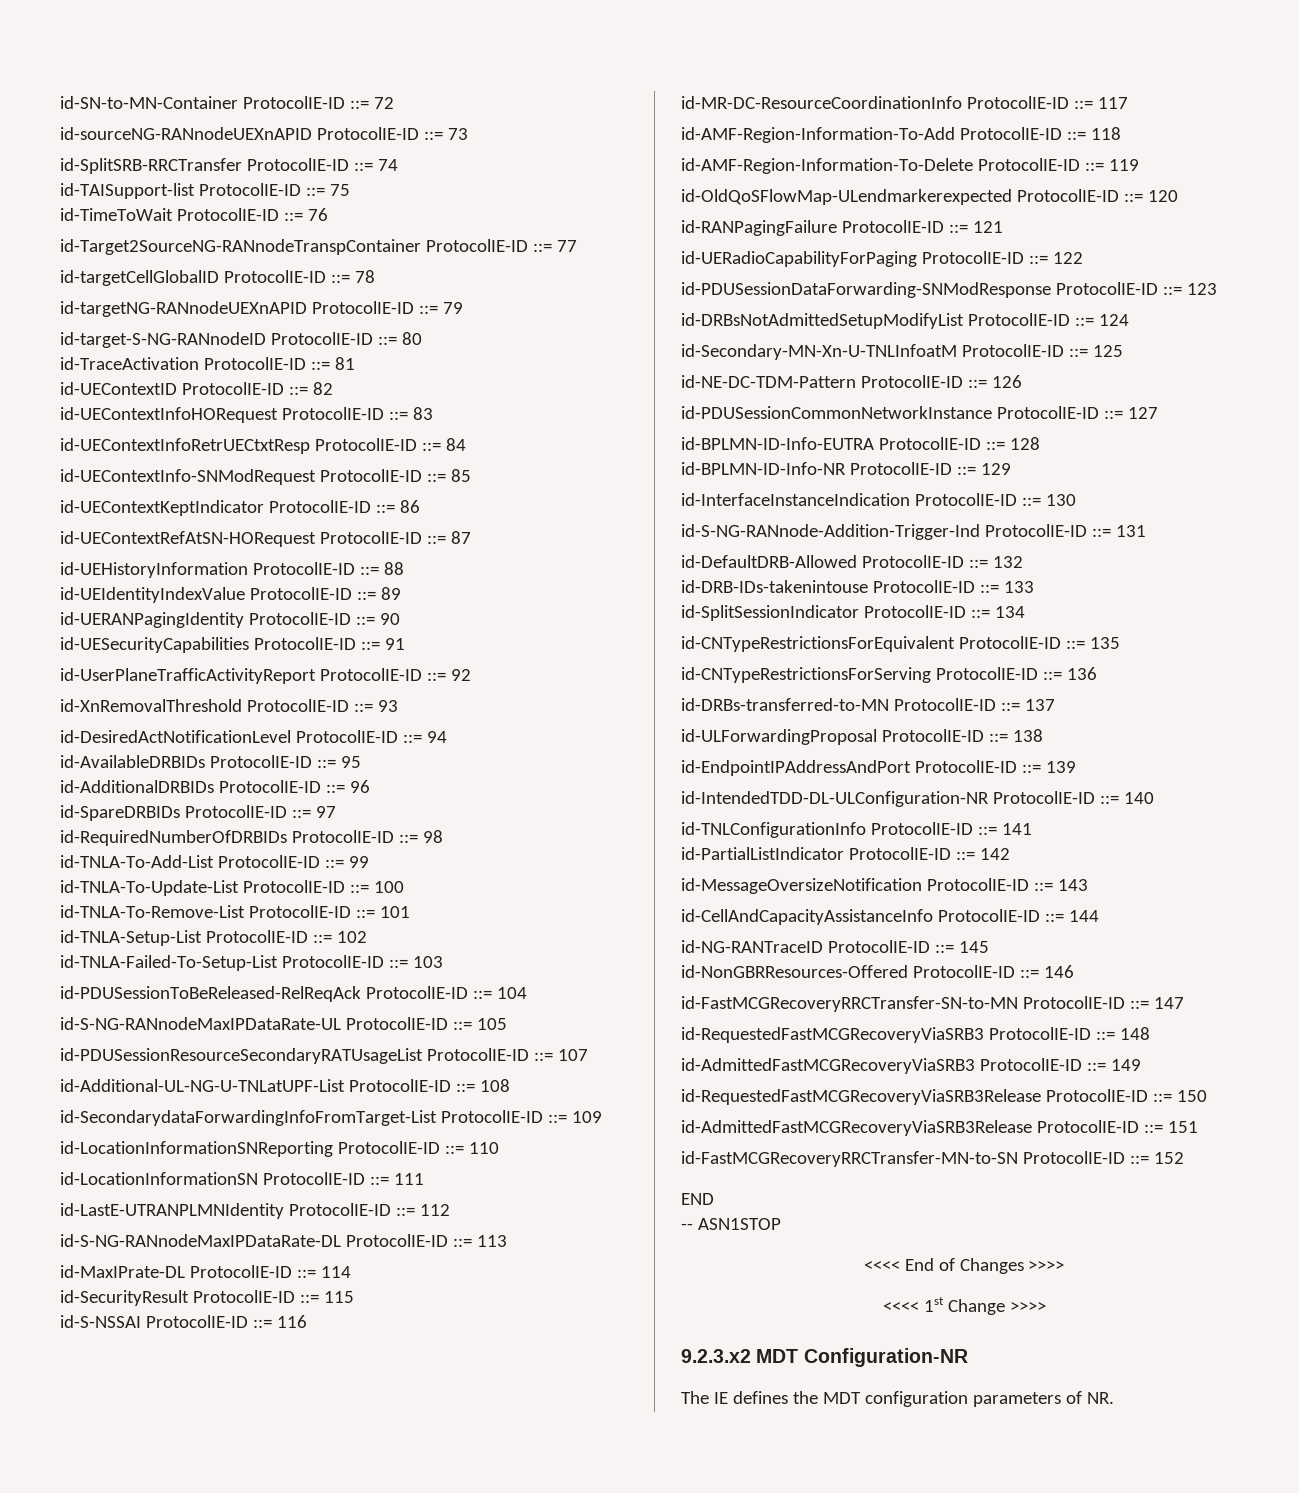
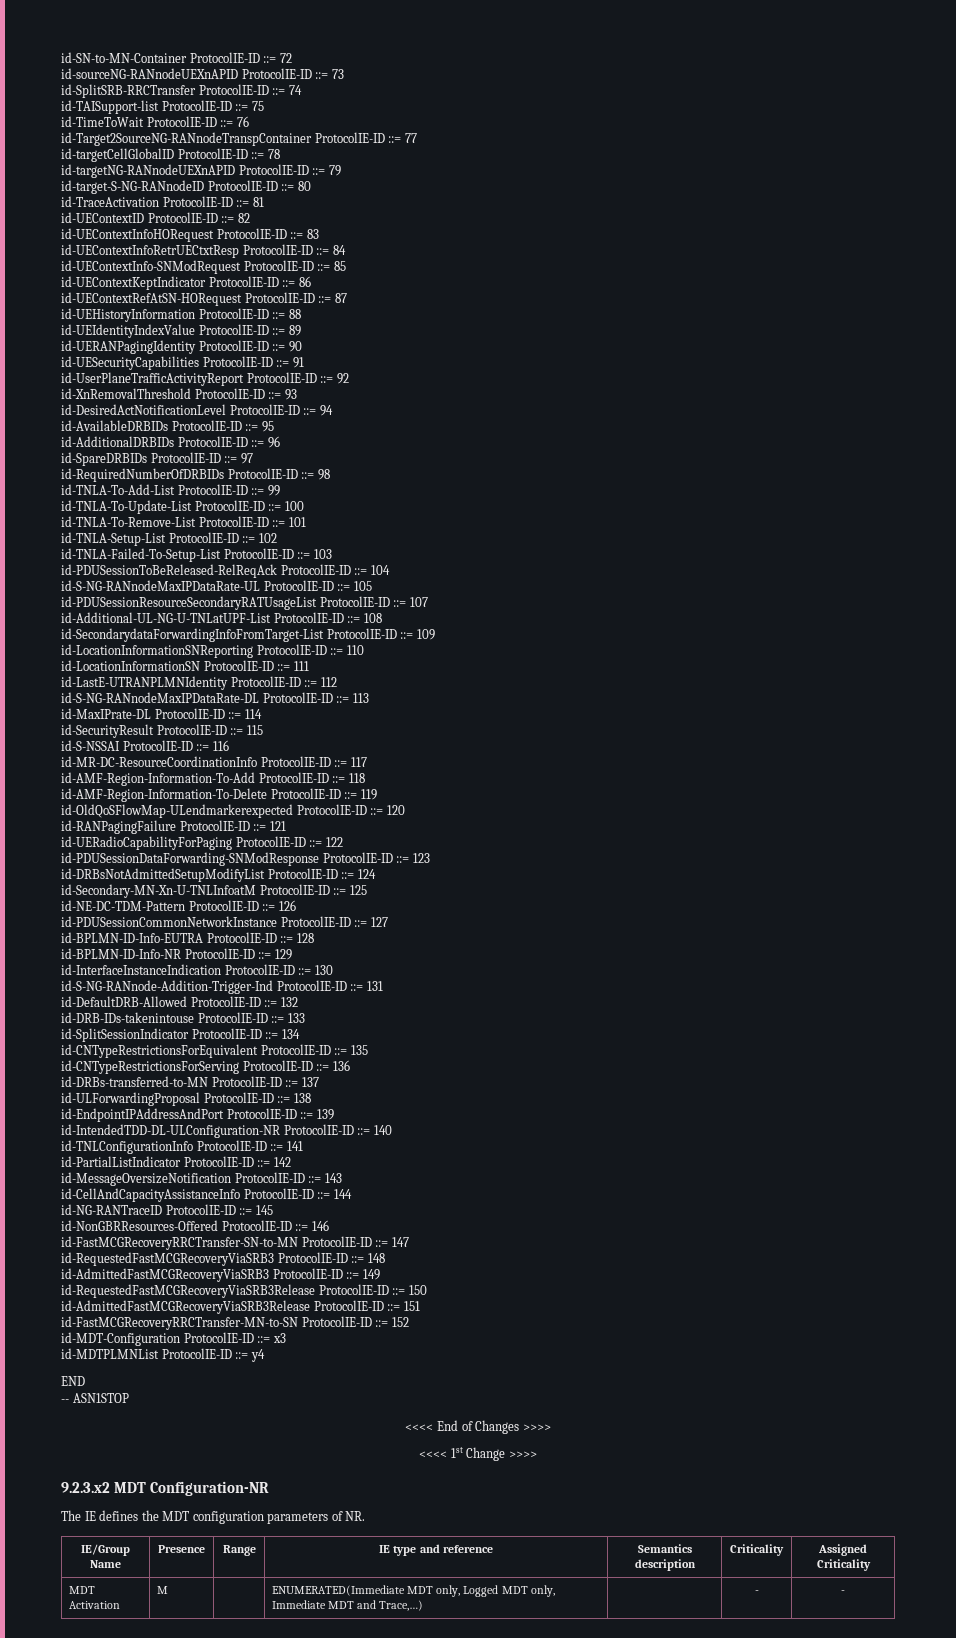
(1184, 1158) none -> [61,1332,286,1346] [61,1348,265,1362] // id-MDT-Configuration ProtocolIE-ID ::= x3 // id-MDTPLMNList ProtocolIE-ID ::= y4
(1114, 1398) none -> [81,1544,130,1556] [90,1560,121,1568] [158,1545,205,1553] [222,1545,256,1556] [379,1544,493,1556] [637,1544,692,1553] [634,1559,696,1571] [730,1544,784,1556] [818,1544,867,1556] [816,1559,871,1571] [69,1586,96,1594] [69,1601,121,1609] [157,1586,169,1594] [272,1585,555,1597] [272,1600,424,1611] [754,1590,759,1594] [841,1590,845,1594] // IE/Group Name | Presence | Range | IE type and reference | Semantics description | Criticality | Assigned Criticality // MDT Activation | M | | ENUMERATED(Immediate MDT only, Logged MDT only, Immediate MDT and Trace,…) | | - | -

